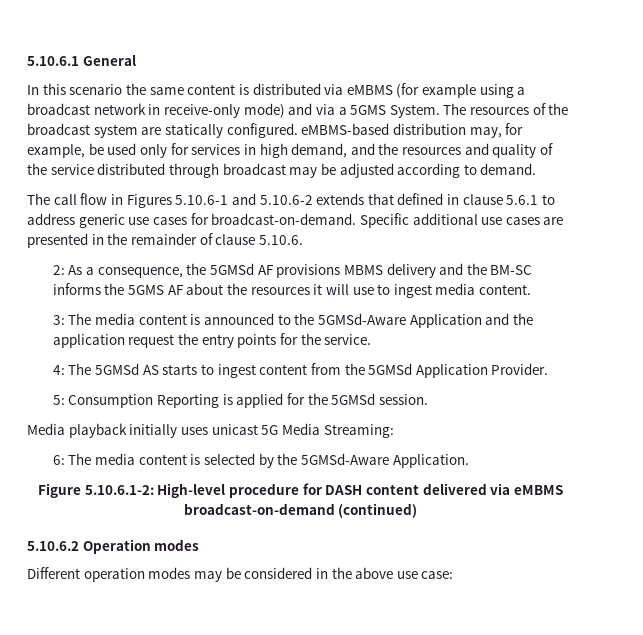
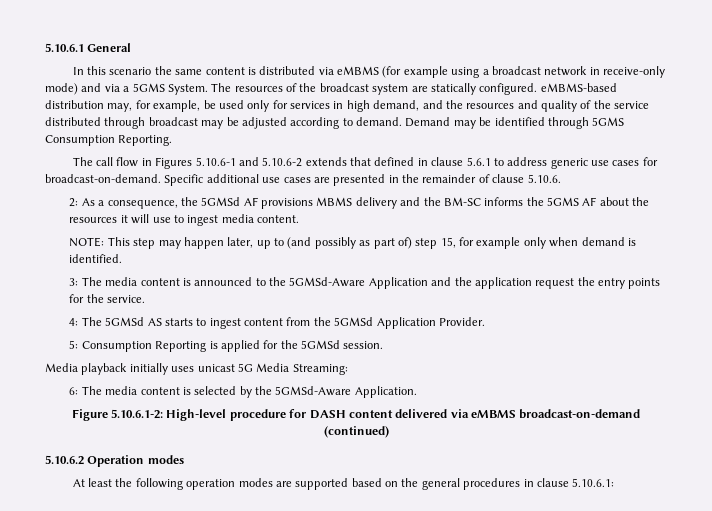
(537, 169) none -> [405,117,625,129] [45,135,173,146] Demand may be identified through 5GMS Consumption Reporting.
(532, 289) none -> [69,237,636,249] [69,254,123,263] // NOTE: This step may happen later, up to (and possibly as part of) step 15, for example only when demand is identified.
[27,567,454,582] Different operation modes may be considered in the above use case: -> [72,478,615,490] At least the following operation modes are supported based on the general procedures in clause 5.10.6.1:

